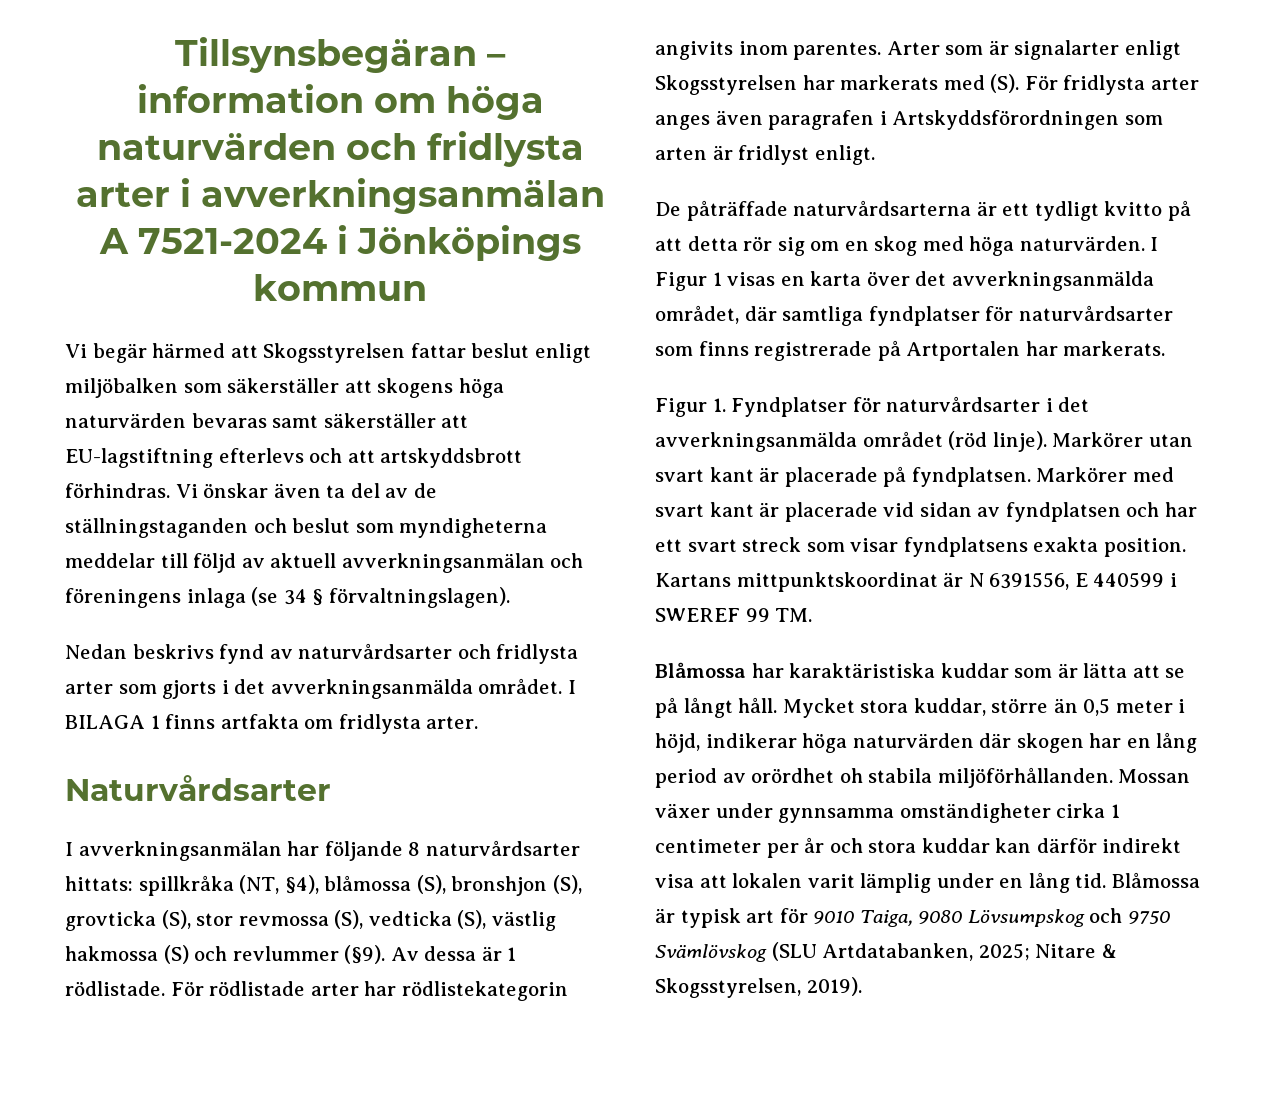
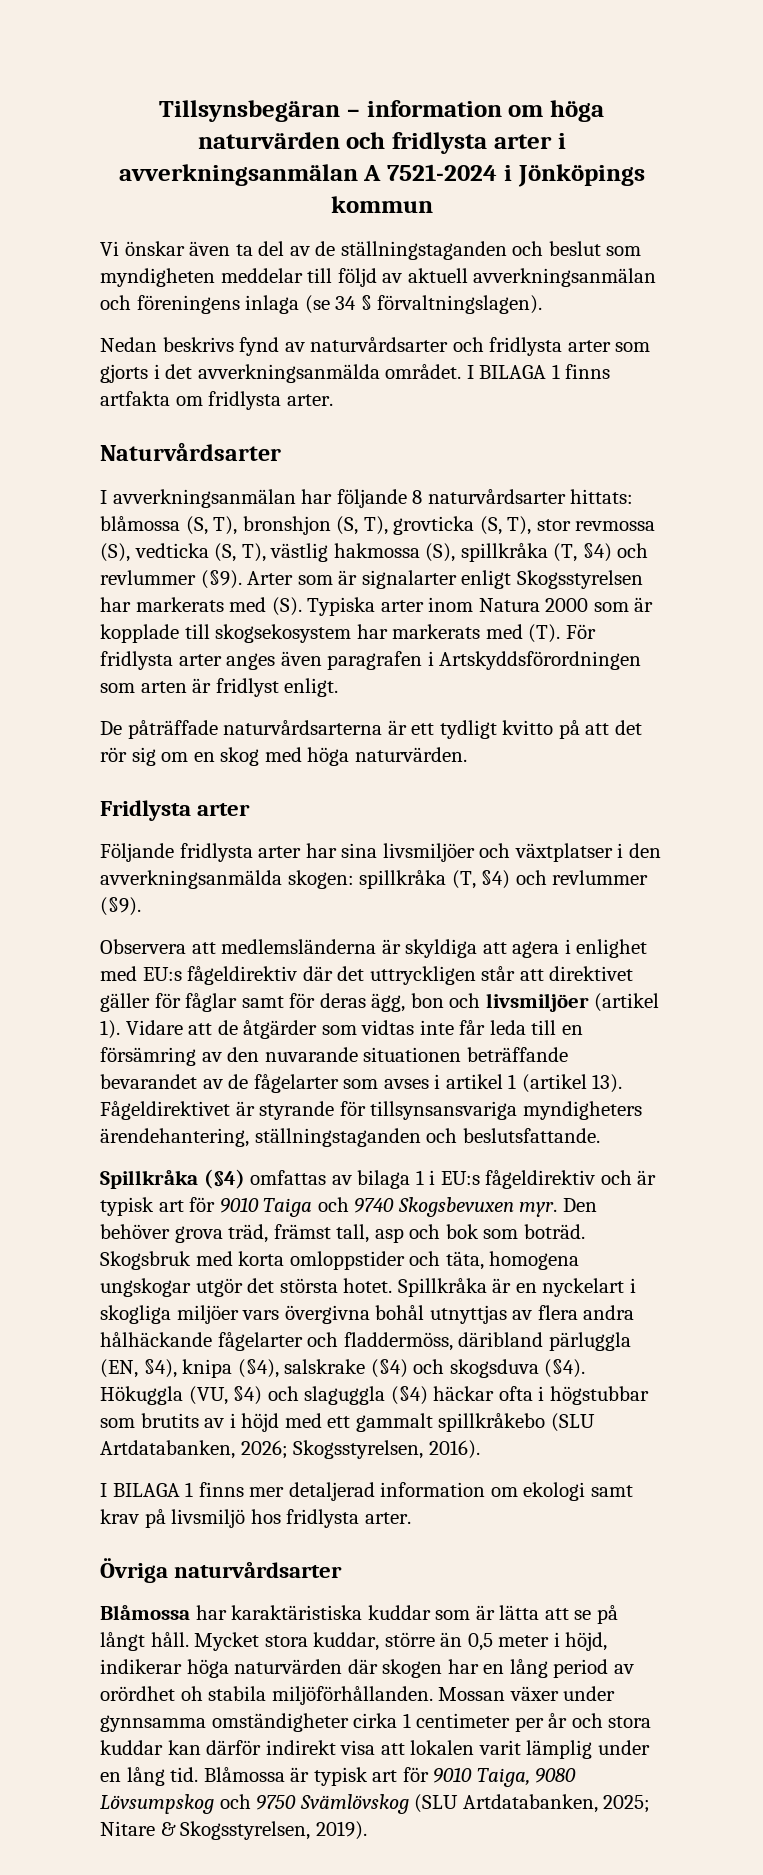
[92,343,591,363] [65,378,504,398] [65,413,469,428] [65,448,523,468] [65,483,198,498] begär härmed att Skogsstyrelsen fattar beslut enligt miljöbalken som säkerställer att skogens höga naturvärden bevaras samt säkerställer att EU-lagstiftning efterlevs och att artskyddsbrott förhindras. Vi -> (119, 248) none
[399,518,548,538] myndigheterna -> [100,268,215,287] myndigheten
[138,875,582,896] [65,910,556,931] [65,945,517,964] [65,981,568,1001] [655,41,882,60] spillkråka (NT, §4), blåmossa (S), bronshjon (S), grovticka (S), stor revmossa (S), vedticka (S), västlig hakmossa (S) och revlummer (§9). Av dessa är 1 rödlistade. För rödlistade arter har rödlistekategorin angivits inom parentes. -> [100,516,656,535] [100,543,649,562] [100,570,242,589] blåmossa (S, T), bronshjon (S, T), grovticka (S, T), stor revmossa (S), vedticka (S, T), västlig hakmossa (S), spillkråka (T, §4) och revlummer (§9).
(1020, 83) none -> [307,597,654,616] [100,624,561,643] Typiska arter inom Natura 2000 som är kopplade till skogsekosystem har markerats med (T).
[687,236,738,251] detta -> [614,720,642,735] det
[1150,237,1159,251] [655,271,1154,291] [655,305,1173,326] [655,340,1166,361] [655,396,1090,417] [655,431,1193,452] [655,466,1174,487] [655,502,1197,522] [655,537,1186,557] [655,572,1177,592] [655,608,813,622] I Figur 1 visas en karta över det avverkningsanmälda området, där samtliga fyndplatser för naturvårdsarter som finns registrerade på Artportalen har markerats. // Figur 1. Fyndplatser för naturvårdsarter i det avverkningsanmälda området (röd linje). Markörer utan svart kant är placerade på fyndplatsen. Markörer med svart kant är placerade vid sidan av fyndplatsen och har ett svart streck som visar fyndplatsens exakta position. Kartans mittpunktskoordinat är N 6391556, E 440599 i SWEREF 99 TM. -> [100,800,251,821] [100,843,661,862] [100,870,649,889] [100,897,141,916] [100,939,648,958] [100,966,634,985] [100,993,660,1012] [100,1020,583,1039] [100,1047,568,1066] [100,1074,623,1093] [100,1101,642,1120] [100,1128,600,1147] [100,1169,657,1189] [100,1197,597,1217] [100,1224,585,1243] [100,1251,580,1270] [100,1278,636,1297] [100,1305,635,1324] [100,1332,631,1351] [100,1359,586,1378] [100,1386,649,1405] [100,1413,595,1432] [100,1440,480,1459] [100,1482,633,1501] [100,1509,411,1528] [100,1558,343,1583] // Fridlysta arter // Följande fridlysta arter har sina livsmiljöer och växtplatser i den avverkningsanmälda skogen: spillkråka (T, §4) och revlummer (§9). // Observera att medlemsländerna är skyldiga att agera i enlighet med EU:s fågeldirektiv där det uttryckligen står att direktivet gäller för fåglar samt för deras ägg, bon och livsmiljöer (artikel 1). Vidare att de åtgärder som vidtas inte får leda till en försämring av den nuvarande situationen beträffande bevarandet av de fågelarter som avses i artikel 1 (artikel 13). Fågeldirektivet är styrande för tillsynsansvariga myndigheters ärendehantering, ställningstaganden och beslutsfattande. // Spillkråka (§4) omfattas av bilaga 1 i EU:s fågeldirektiv och är typisk art för 9010 Taiga och 9740 Skogsbevuxen myr. Den behöver grova träd, främst tall, asp och bok som boträd. Skogsbruk med korta omloppstider och täta, homogena ungskogar utgör det största hotet. Spillkråka är en nyckelart i skogliga miljöer vars övergivna bohål utnyttjas av flera andra hålhäckande fågelarter och fladdermöss, däribland pärluggla (EN, §4), knipa (§4), salskrake (§4) och skogsduva (§4). Hökuggla (VU, §4) och slaguggla (§4) häckar ofta i högstubbar som brutits av i höjd med ett gammalt spillkråkebo (SLU Artdatabanken, 2026; Skogsstyrelsen, 2016). // I BILAGA 1 finns mer detaljerad information om ekologi samt krav på livsmiljö hos fridlysta arter. // Övriga naturvårdsarter

